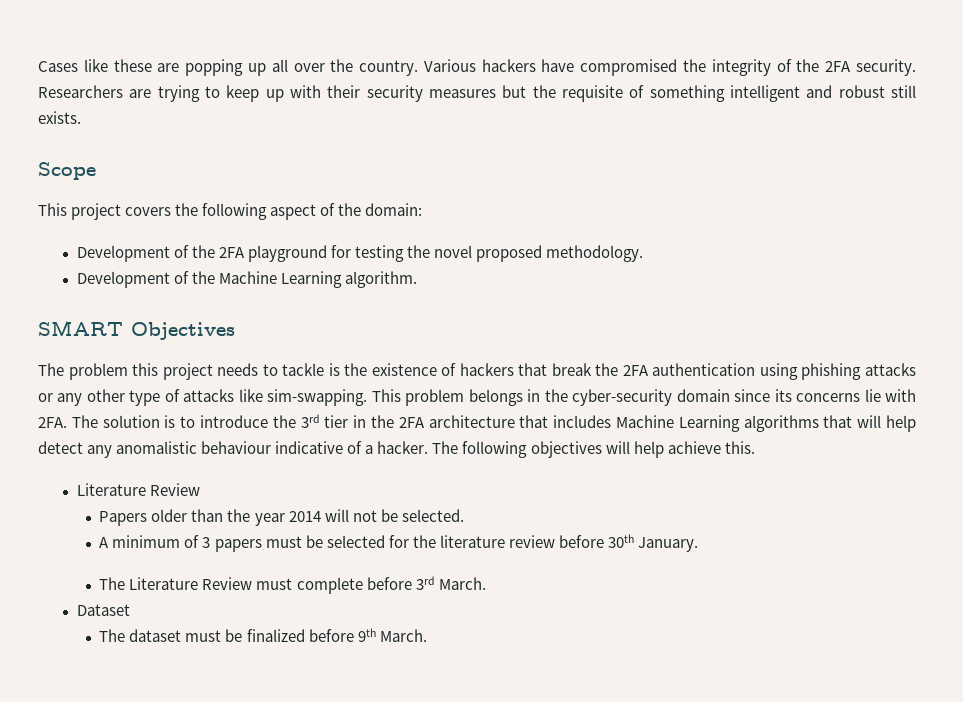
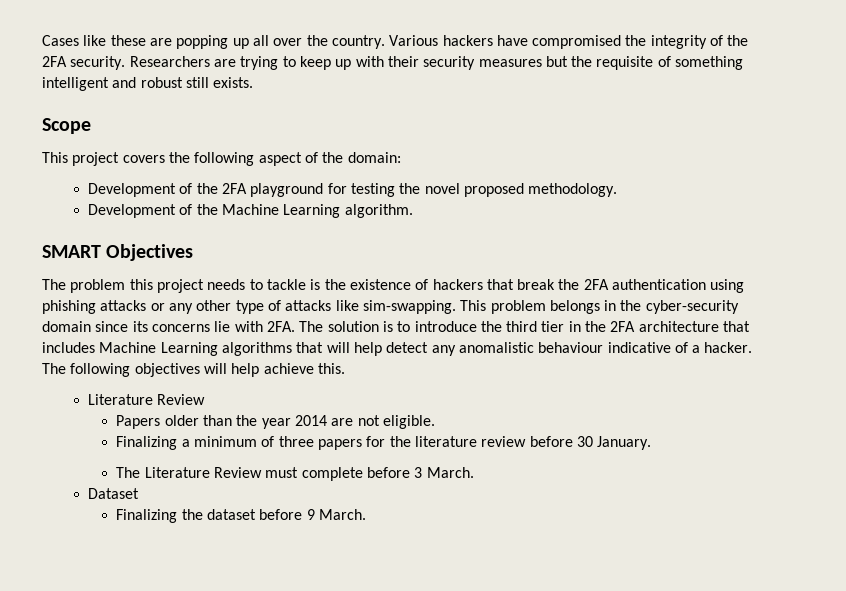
[300,414,320,428] 3rd -> [506,321,538,332] third
[324,509,464,522] [99,535,385,552] will not be selected. // A minimum of 3 papers must be selected -> [331,415,435,429] [116,436,363,450] are not eligible. // Finalizing a minimum of three papers
[607,534,634,548] 30th -> [576,436,593,447] 30
[415,576,435,590] 3rd -> [414,467,423,478] 3
[99,628,376,642] The dataset must be finalized before 9th -> [116,509,315,523] Finalizing the dataset before 9

